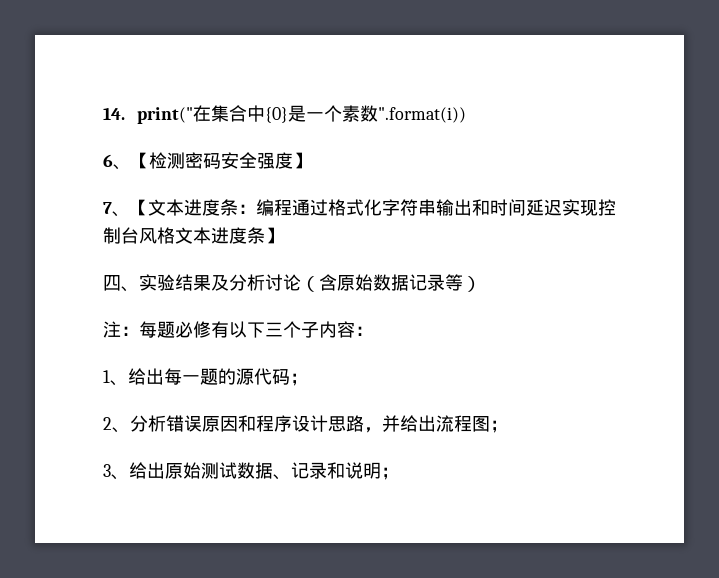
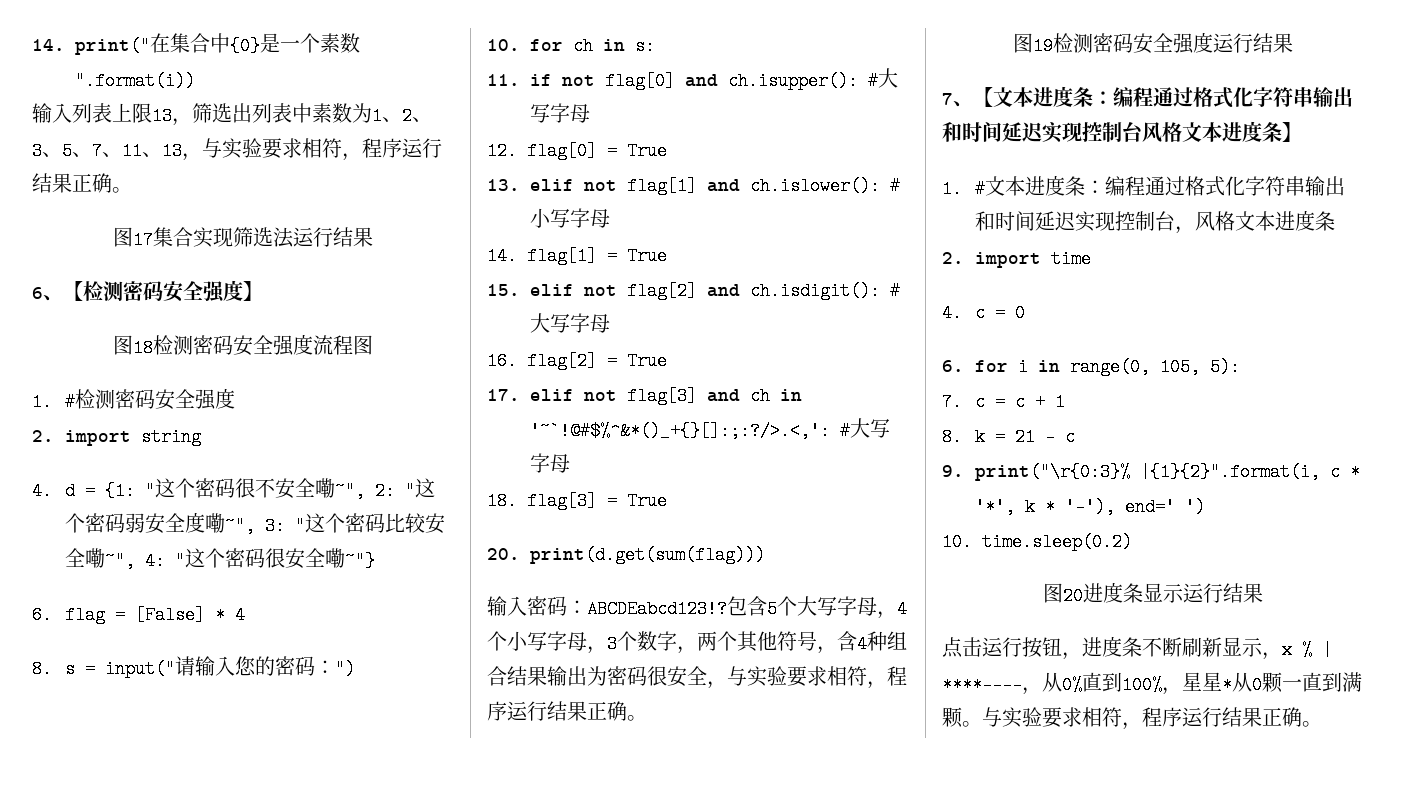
(466, 115) none -> [32,103,432,126] [32,138,442,161] [32,173,132,193] [112,227,373,249] // 输入列表上限13，筛选出列表中素数为1、2、3、5、7、11、13，与实验要求相符，程序运行结果正确。 // 图17集合实现筛选法运行结果
(311, 160) none -> [112,334,373,357] [32,388,236,411] [32,428,202,446] [32,478,436,500] [65,512,446,535] [65,548,376,570] [32,606,246,624] [32,656,356,678] [487,37,655,55] [487,68,898,90] [530,103,590,123] [487,142,667,160] [487,177,900,195] [530,208,610,228] [487,247,667,265] [487,282,900,300] [530,313,610,333] [487,352,667,370] [487,387,802,405] [530,418,890,440] [530,453,570,473] [487,492,667,510] [487,546,765,564] [487,596,907,619] [487,631,907,654] [487,666,907,689] [487,701,647,721] [1012,32,1293,55] // 图18检测密码安全强度流程图 // 1. #检测密码安全强度 // 2. import string // 4. d = {1: "这个密码很不安全嘞~", 2: "这个密码弱安全度嘞~", 3: "这个密码比较安全嘞~", 4: "这个密码很安全嘞~"} // 6. flag = [False] * 4 // 8. s = input("请输入您的密码：") // 10. for ch in s: // 11. if not flag[0] and ch.isupper(): #大写字母 // 12. flag[0] = True // 13. elif not flag[1] and ch.islower(): #小写字母 // 14. flag[1] = True // 15. elif not flag[2] and ch.isdigit(): #大写字母 // 16. flag[2] = True // 17. elif not flag[3] and ch in '~`!@#$%^&*()_+{}[]:;:?/>.<,': #大写字母 // 18. flag[3] = True // 20. print(d.get(sum(flag))) // 输入密码：ABCDEabcd123!?包含5个大写字母，4个小写字母，3个数字，两个其他符号，含4种组合结果输出为密码很安全，与实验要求相符，程序运行结果正确。 // 图19检测密码安全强度运行结果
[103,274,481,292] [103,321,373,338] [103,368,308,386] [103,415,508,433] [103,462,399,480] 四、实验结果及分析讨论（含原始数据记录等） // 注：每题必修有以下三个子内容： // 1、给出每一题的源代码； // 2、分析错误原因和程序设计思路，并给出流程图； // 3、给出原始测试数据、记录和说明； -> [942,175,1346,198] [975,210,1336,234] [942,250,1092,268] [942,304,1026,322] [942,358,1241,376] [942,393,1066,411] [942,428,1076,446] [942,463,1361,481] [975,498,1206,516] [942,533,1132,551] [1042,582,1263,605] [942,636,1332,660] [942,672,1362,695] [942,707,1322,730] 1. #文本进度条：编程通过格式化字符串输出和时间延迟实现控制台，风格文本进度条 // 2. import time // 4. c = 0 // 6. for i in range(0, 105, 5): // 7. c = c + 1 // 8. k = 21 - c // 9. print("\r{0:3}% |{1}{2}".format(i, c * '*', k * '-'), end=' ') // 10. time.sleep(0.2) // 图20进度条显示运行结果 // 点击运行按钮，进度条不断刷新显示，x % | ****----，从0%直到100%，星星*从0颗一直到满颗。与实验要求相符，程序运行结果正确。

